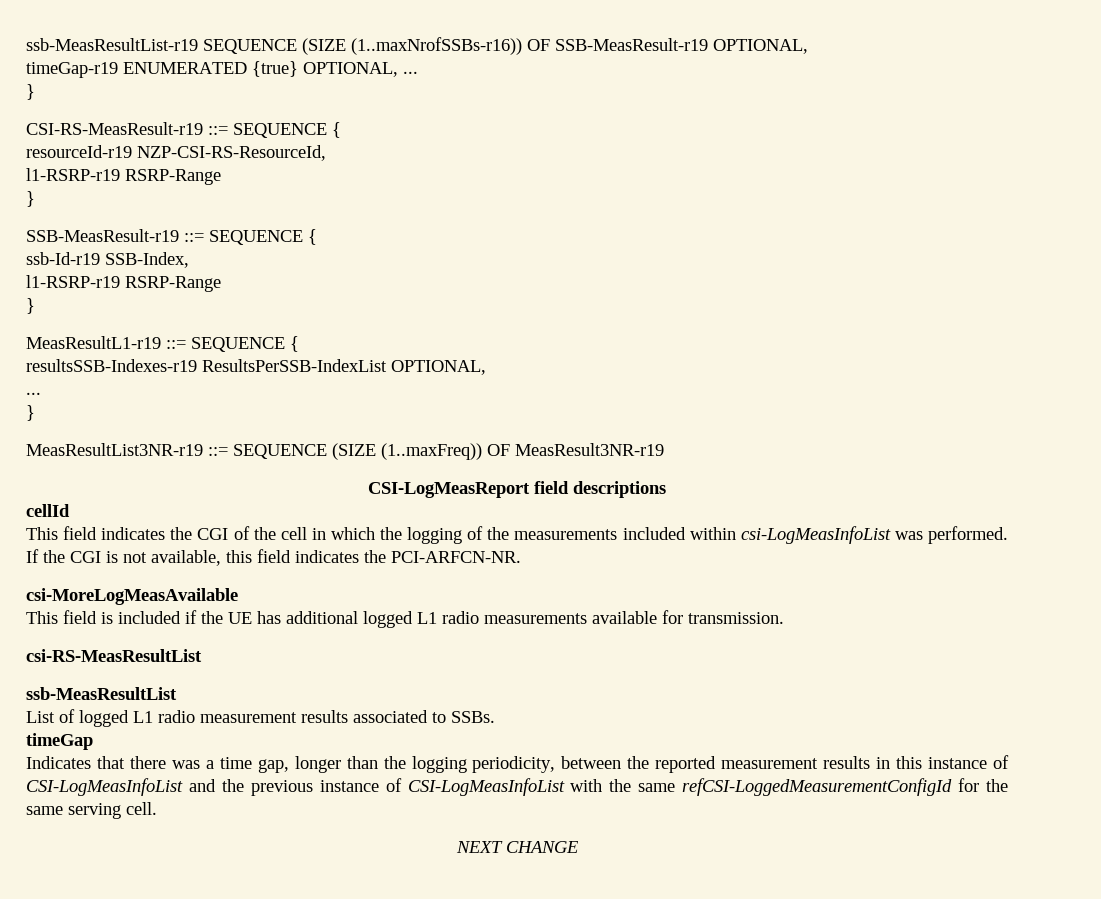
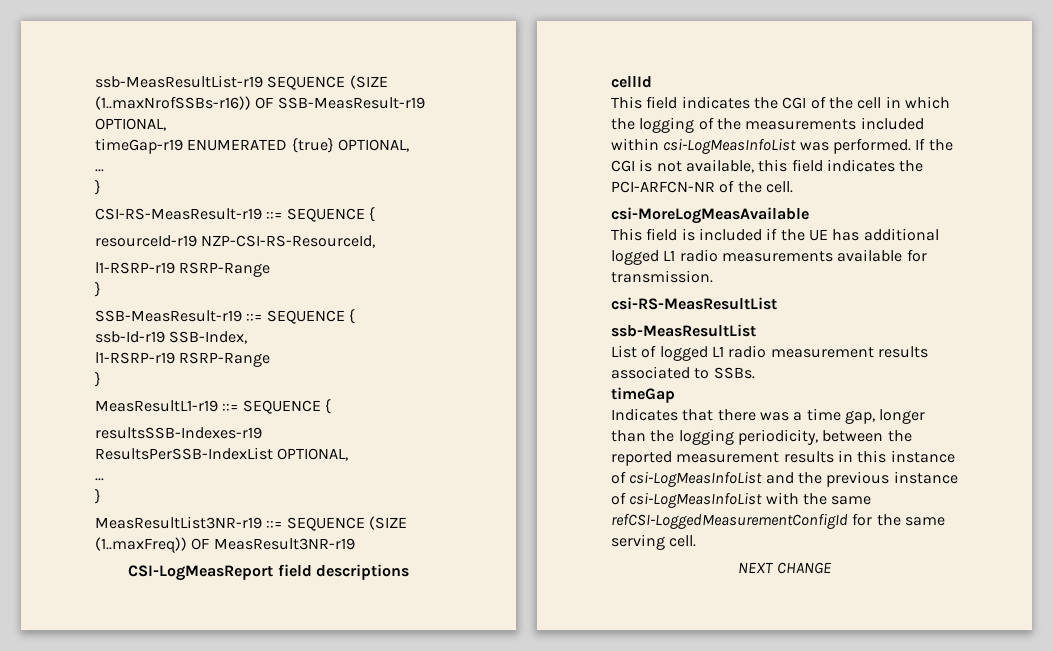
(398, 69) none -> (409, 145) //
[391,551,521,563] PCI-ARFCN-NR. -> [611,180,793,193] PCI-ARFCN-NR of the cell.
[26,778,183,796] CSI-LogMeasInfoList -> [629,471,763,487] csi-LogMeasInfoList
[407,778,565,796] CSI-LogMeasInfoList -> [629,492,763,508] csi-LogMeasInfoList

